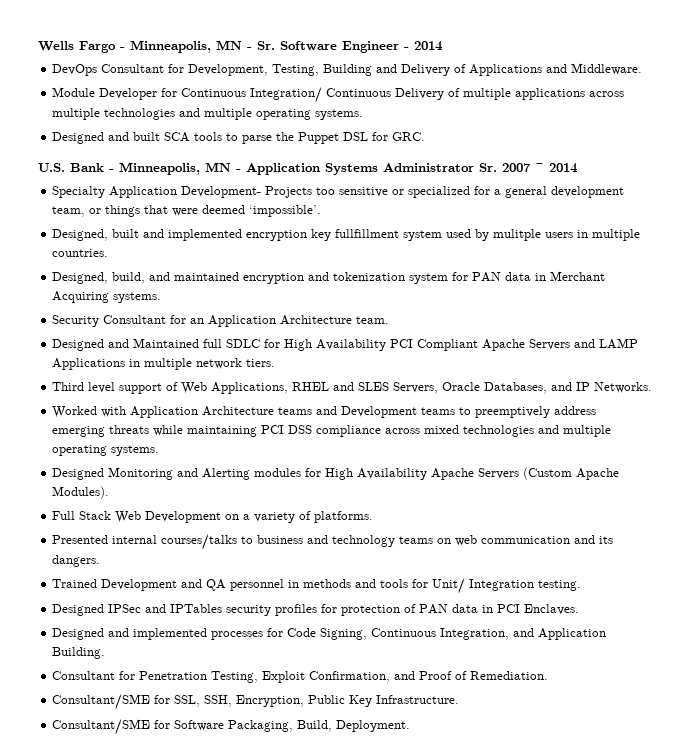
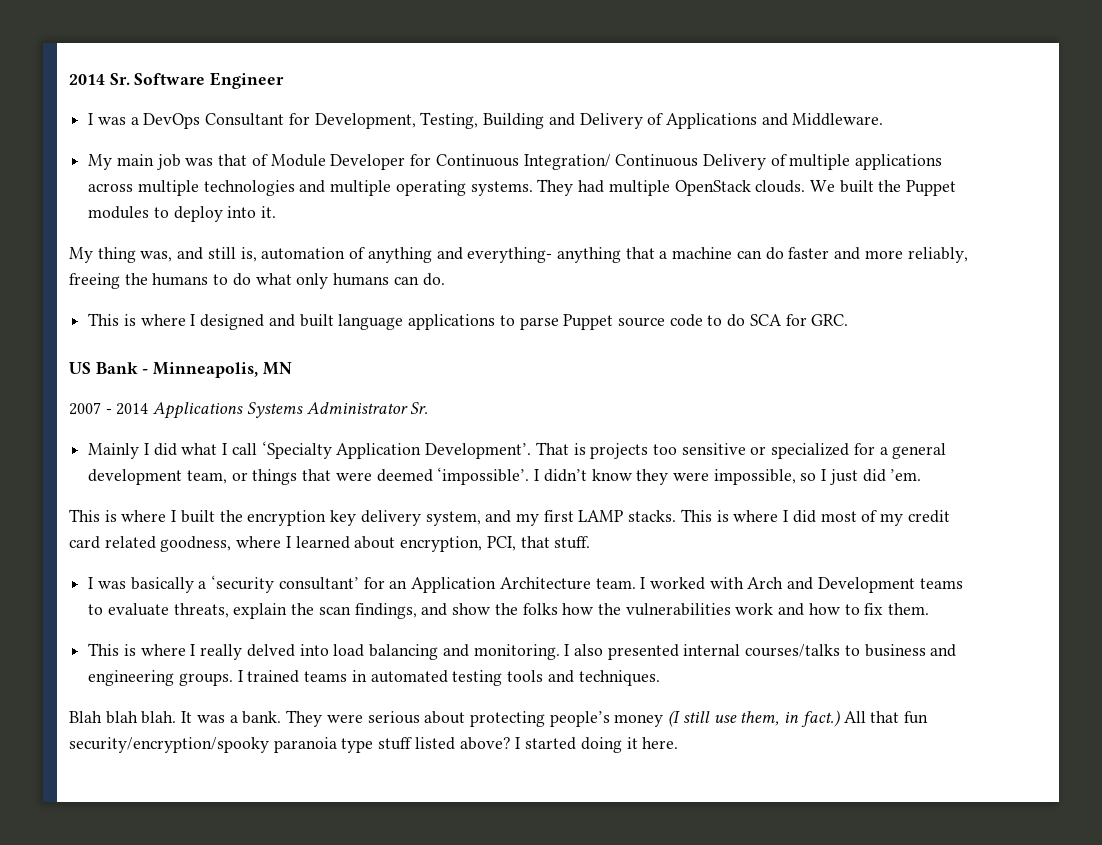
[38,40,252,53] Wells Fargo - Minneapolis, MN - -> [69,74,105,85] 2014
[404,41,443,51] - 2014 // -> [88,113,139,125] // I was a
(643, 69) none -> [88,154,268,170] My main job was that of
[52,132,369,144] // Designed and built SCA tools to parse the Puppet DSL -> [537,179,957,196] [88,206,277,222] [69,247,968,263] [69,273,445,289] [88,313,782,330] They had multiple OpenStack clouds. We built the Puppet modules to deploy into it. // My thing was, and still is, automation of anything and everything- anything that a machine can do faster and more reliably, freeing the humans to do what only humans can do. // This is where I designed and built language applications to parse Puppet source code to do SCA
[38,163,65,172] U.S. -> [69,362,91,374] US
[236,163,320,175] - Application -> [69,402,244,419] // 2007 - 2014 Applications
[502,163,578,173] [52,186,313,198] 2007 ~ 2014 // Specialty Application Development- Projects -> [88,441,649,459] // Mainly I did what I call ‘Specialty Application Development’. That is projects
[52,229,641,241] [52,249,109,257] [52,271,606,284] [52,291,162,303] [52,315,167,327] // Designed, built and implemented encryption key fullfillment system used by mulitple users in multiple countries. // Designed, build, and maintained encryption and tokenization system for PAN data in Merchant Acquiring systems. // Security Consultant -> [534,469,922,485] [69,509,950,526] [69,536,591,552] [88,575,359,593] I didn’t know they were impossible, so I just did ’em. // This is where I built the encryption key delivery system, and my first LAMP stacks. This is where I did most of my credit card related goodness, where I learned about encryption, PCI, that stuff. // I was basically a ‘security consultant’
[52,338,639,351] [52,358,276,370] [52,382,653,394] [52,406,597,418] [52,425,612,437] [52,445,160,456] [52,467,620,480] [52,486,110,499] [52,511,374,523] [52,535,109,544] // Designed and Maintained full SDLC for High Availability PCI Compliant Apache Servers and LAMP Applications in multiple network tiers. // Third level support of Web Applications, RHEL and SLES Servers, Oracle Databases, and IP Networks. // Worked with Application Architecture teams and Development teams to preemptively address emerging threats while maintaining PCI DSS compliance across mixed technologies and multiple operating systems. // Designed Monitoring and Alerting modules for High Availability Apache Servers (Custom Apache Modules). // Full Stack Web Development on a variety of platforms. // Presented -> [640,577,963,593] [88,603,930,619] [88,643,679,660] I worked with Arch and Development teams to evaluate threats, explain the scan findings, and show the folks how the vulnerabilities work and how to fix them. // This is where I really delved into load balancing and monitoring. I also presented
[332,535,614,547] [52,555,101,567] [52,578,582,594] [52,604,580,616] [52,628,607,640] [52,647,106,659] [52,671,549,683] [52,694,460,710] [52,719,411,735] technology teams on web communication and its dangers. // Trained Development and QA personnel in methods and tools for Unit/ Integration testing. // Designed IPSec and IPTables security profiles for protection of PAN data in PCI Enclaves. // Designed and implemented processes for Code Signing, Continuous Integration, and Application Building. // Consultant for Penetration Testing, Exploit Confirmation, and Proof of Remediation. // Consultant/SME for SSL, SSH, Encryption, Public Key Infrastructure. // Consultant/SME for Software Packaging, Build, Deployment. -> [88,670,660,686] [69,710,928,727] [69,737,679,753] engineering groups. I trained teams in automated testing tools and techniques. // Blah blah blah. It was a bank. They were serious about protecting people’s money (I still use them, in fact.) All that fun security/encryption/spooky paranoia type stuff listed above? I started doing it here.

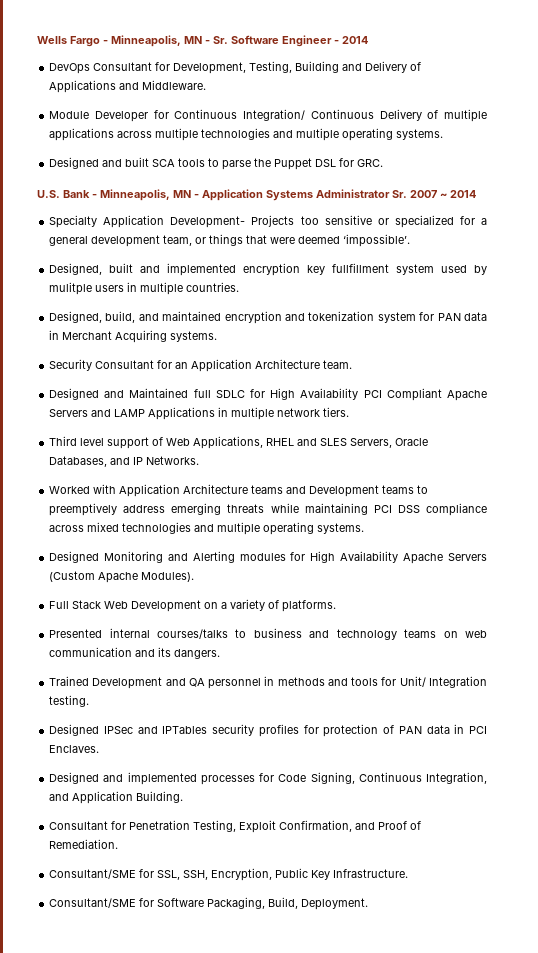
[69,74,105,85] 2014 -> [37,35,210,47] Wells Fargo - Minneapolis, MN -
[88,113,139,125] // I was a -> [334,36,368,44] - 2014 //
[88,154,268,170] My main job was that of -> (207, 85) none
[537,179,957,196] [88,206,277,222] [69,247,968,263] [69,273,445,289] [88,313,782,330] They had multiple OpenStack clouds. We built the Puppet modules to deploy into it. // My thing was, and still is, automation of anything and everything- anything that a machine can do faster and more reliably, freeing the humans to do what only humans can do. // This is where I designed and built language applications to parse Puppet source code to do SCA -> [49,157,337,170] // Designed and built SCA tools to parse the Puppet DSL
[69,362,91,374] US -> [37,190,60,198] U.S.
[69,402,244,419] // 2007 - 2014 Applications -> [194,189,263,201] - Application
[88,441,649,459] // Mainly I did what I call ‘Specialty Application Development’. That is projects -> [410,190,476,198] [49,215,295,228] 2007 ~ 2014 // Specialty Application Development- Projects
[534,469,922,485] [69,509,950,526] [69,536,591,552] [88,575,359,593] I didn’t know they were impossible, so I just did ’em. // This is where I built the encryption key delivery system, and my first LAMP stacks. This is where I did most of my credit card related goodness, where I learned about encryption, PCI, that stuff. // I was basically a ‘security consultant’ -> [49,263,487,276] [49,282,240,295] [49,311,487,324] [49,330,218,343] [49,359,155,371] // Designed, built and implemented encryption key fullfillment system used by mulitple users in multiple countries. // Designed, build, and maintained encryption and tokenization system for PAN data in Merchant Acquiring systems. // Security Consultant
[640,577,963,593] [88,603,930,619] [88,643,679,660] I worked with Arch and Development teams to evaluate threats, explain the scan findings, and show the folks how the vulnerabilities work and how to fix them. // This is where I really delved into load balancing and monitoring. I also presented -> [49,388,487,401] [49,407,350,420] [49,436,429,449] [49,456,200,467] [49,484,429,497] [49,503,488,516] [49,522,365,535] [49,551,487,564] [49,571,195,583] [49,599,337,612] [49,629,103,638] // Designed and Maintained full SDLC for High Availability PCI Compliant Apache Servers and LAMP Applications in multiple network tiers. // Third level support of Web Applications, RHEL and SLES Servers, Oracle Databases, and IP Networks. // Worked with Application Architecture teams and Development teams to preemptively address emerging threats while maintaining PCI DSS compliance across mixed technologies and multiple operating systems. // Designed Monitoring and Alerting modules for High Availability Apache Servers (Custom Apache Modules). // Full Stack Web Development on a variety of platforms. // Presented
[88,670,660,686] [69,710,928,727] [69,737,679,753] engineering groups. I trained teams in automated testing tools and techniques. // Blah blah blah. It was a bank. They were serious about protecting people’s money (I still use them, in fact.) All that fun security/encryption/spooky paranoia type stuff listed above? I started doing it here. -> [336,629,488,640] [49,647,221,659] [49,676,487,689] [49,695,90,707] [49,724,488,737] [49,745,100,753] [49,772,488,785] [49,791,184,804] [49,820,422,833] [49,839,119,849] [49,868,409,881] [49,897,369,910] technology teams on web communication and its dangers. // Trained Development and QA personnel in methods and tools for Unit/ Integration testing. // Designed IPSec and IPTables security profiles for protection of PAN data in PCI Enclaves. // Designed and implemented processes for Code Signing, Continuous Integration, and Application Building. // Consultant for Penetration Testing, Exploit Confirmation, and Proof of Remediation. // Consultant/SME for SSL, SSH, Encryption, Public Key Infrastructure. // Consultant/SME for Software Packaging, Build, Deployment.

